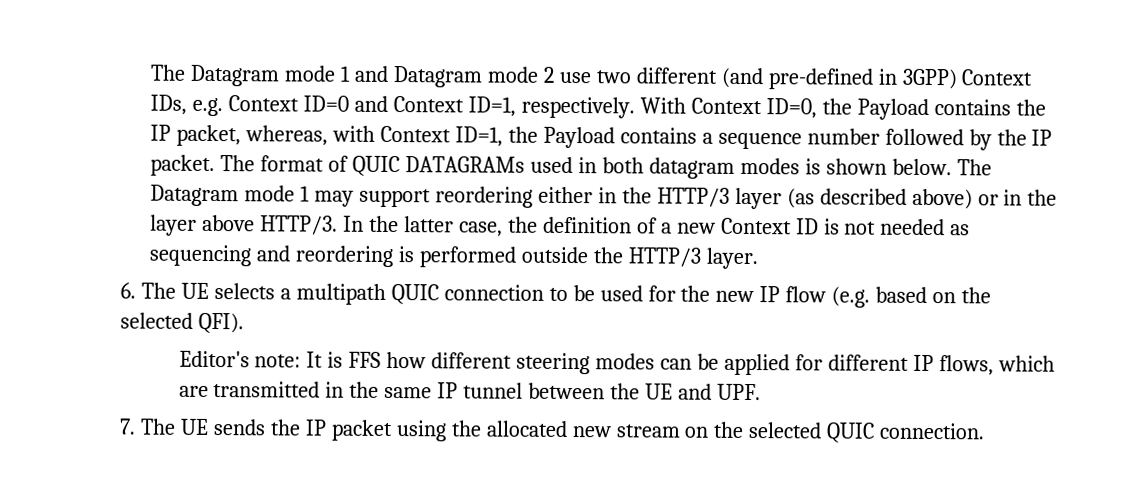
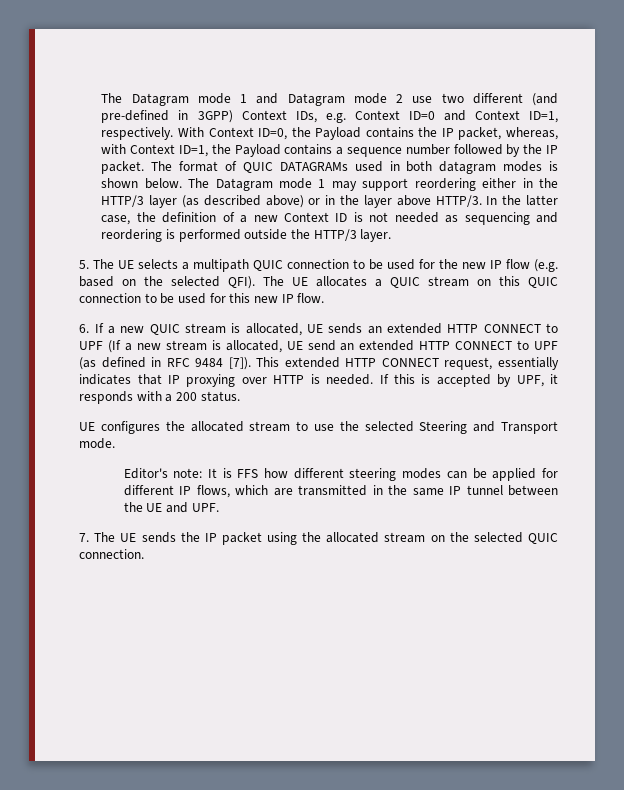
[120,282,137,299] 6. -> [79,260,90,269] 5.
(245, 323) none -> [263,276,558,288] [79,293,325,304] [79,323,559,336] [79,340,559,353] [79,357,559,370] [79,374,559,387] [79,391,240,404] [79,421,558,434] [79,438,116,449] The UE allocates a QUIC stream on this QUIC connection to be used for this new IP flow. // 6. If a new QUIC stream is allocated, UE sends an extended HTTP CONNECT to UPF (If a new stream is allocated, UE send an extended HTTP CONNECT to UPF (as defined in RFC 9484 [7]). This extended HTTP CONNECT request, essentially indicates that IP proxying over HTTP is needed. If this is accepted by UPF, it responds with a 200 status. // UE configures the allocated stream to use the selected Steering and Transport mode.
[571,426,611,438] new -> (380, 537) none

